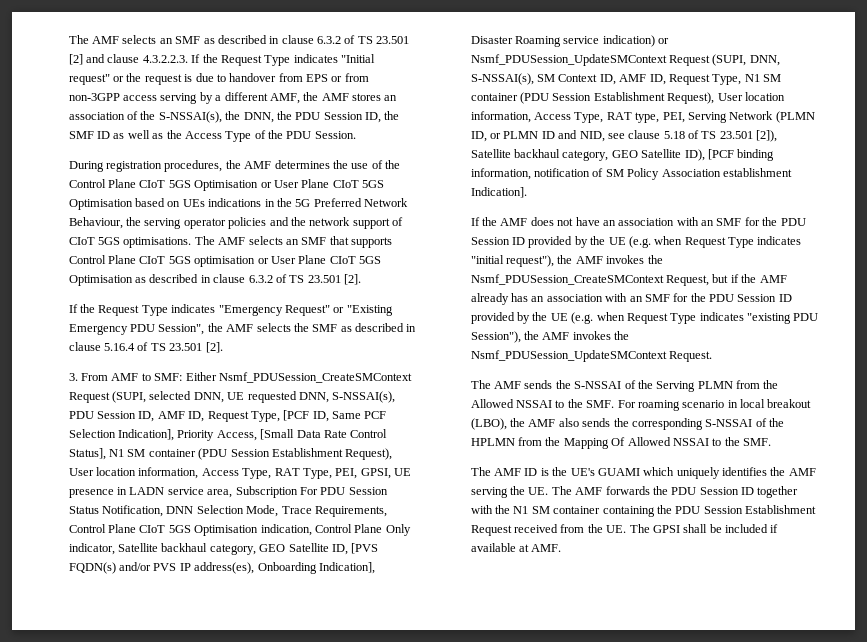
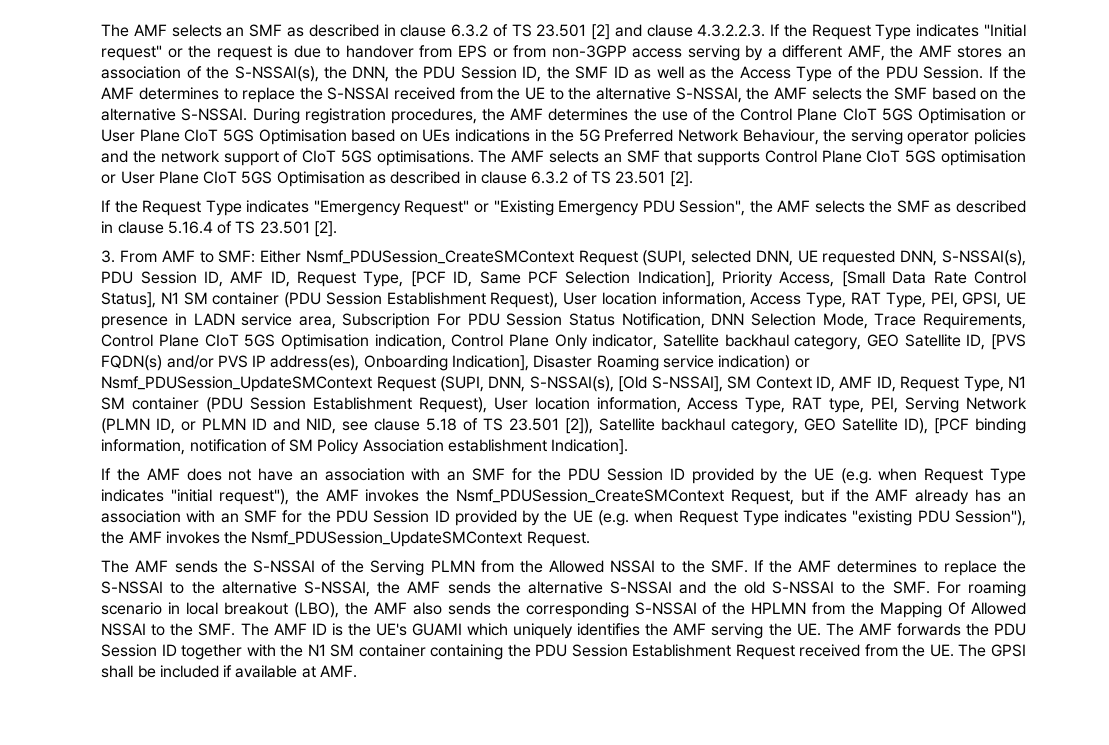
(356, 135) // -> [988,66,1027,79] [101,87,1027,103] [101,108,248,121] If the AMF determines to replace the S-NSSAI received from the UE to the alternative S-NSSAI, the AMF selects the SMF based on the alternative S-NSSAI.
(534, 79) none -> [618,376,723,392] [Old S-NSSAI],
(615, 404) none -> [753,560,1027,576] [101,581,930,597] If the AMF determines to replace the S-NSSAI to the alternative S-NSSAI, the AMF sends the alternative S-NSSAI and the old S-NSSAI to the SMF.
(772, 442) // -> (236, 629) none

